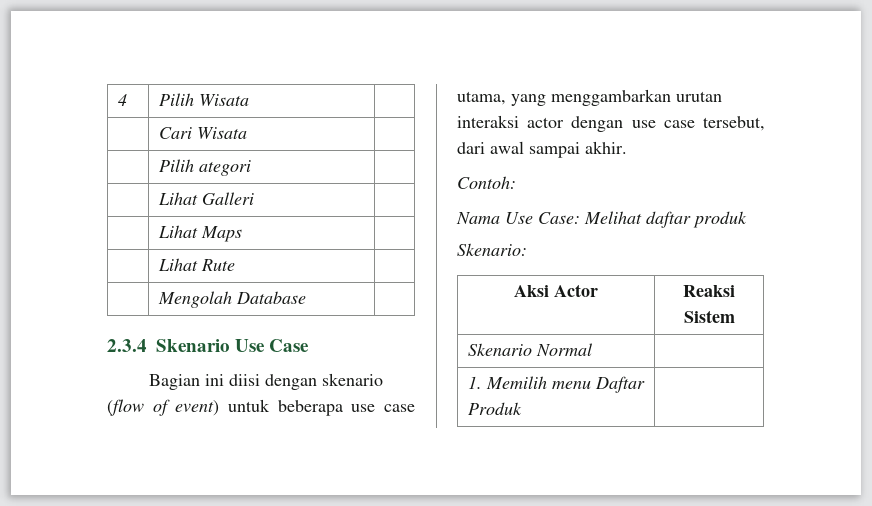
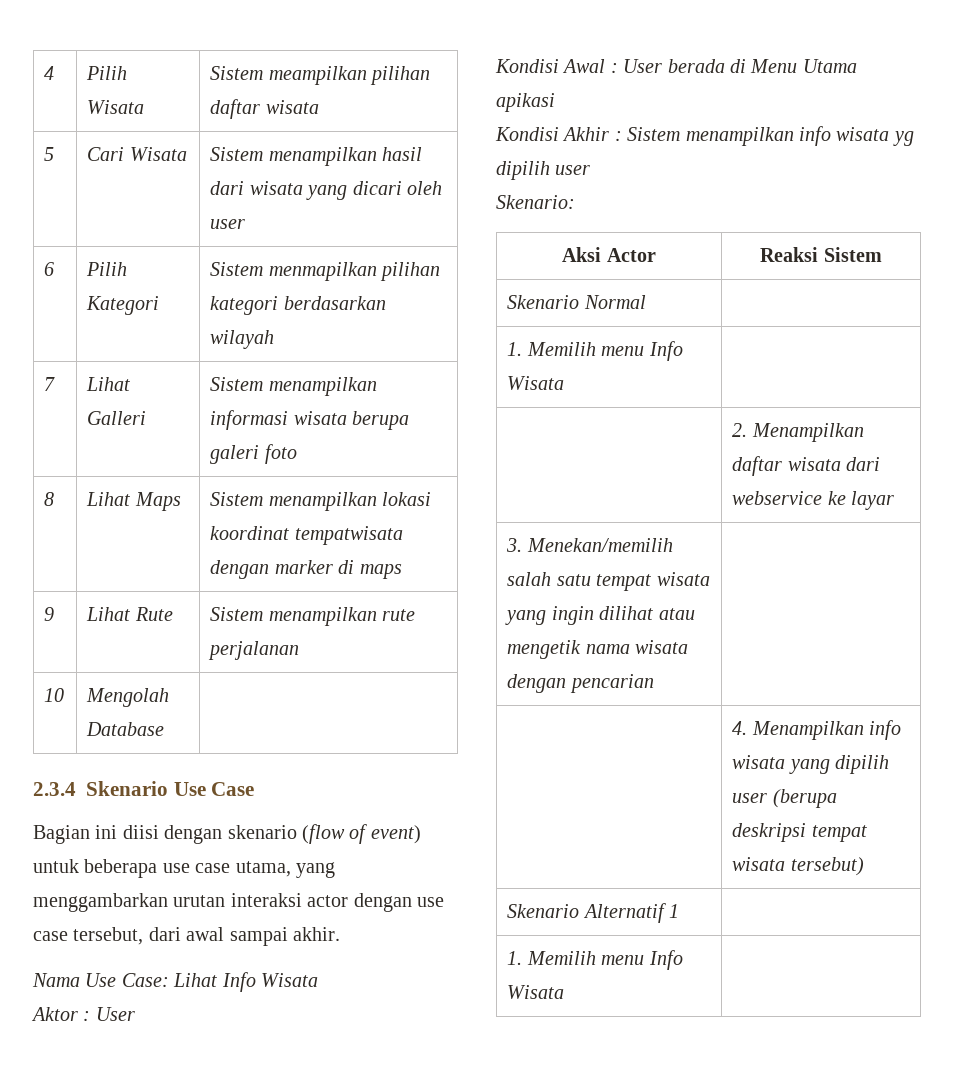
[158,127,247,139] [158,159,251,176] [157,192,254,205] [157,225,242,242] [157,258,235,271] // | Cari Wisata | // | Pilih ategori | // | Lihat Galleri | // | Lihat Maps | // | Lihat Rute | // -> [210,66,431,85] [210,99,319,119] [44,147,55,161] [87,147,187,161] [210,147,423,166] [210,181,442,200] [210,219,246,229] [44,262,55,276] [86,262,128,276] [86,296,160,315] [210,262,441,281] [210,296,386,315] [210,330,275,349] [44,377,56,391] [86,377,131,391] [87,411,147,425] [210,377,377,396] [210,410,410,430] [210,444,297,464] [44,492,55,506] [86,492,181,511] [210,492,432,511] [210,526,403,545] [210,560,402,579] [44,607,55,621] [86,607,173,621] [210,607,416,626] [208,641,300,660] [44,688,65,702] Sistem meampilkan pilihan daftar wisata // 5 | Cari Wisata | Sistem menampilkan hasil dari wisata yang dicari oleh user // 6 | Pilih Kategori | Sistem menmapilkan pilihan kategori berdasarkan wilayah // 7 | Lihat Galleri | Sistem menampilkan informasi wisata berupa galeri foto // 8 | Lihat Maps | Sistem menampilkan lokasi koordinat tempatwisata dengan marker di maps // 9 | Lihat Rute | Sistem menampilkan rute perjalanan // 10
[457,176,516,189] // Contoh: -> (340, 934) none
[584,211,747,228] Melihat daftar produk -> [173,972,318,992] [31,1007,135,1021] [495,59,857,73] [496,93,555,112] [495,126,914,146] [496,161,591,180] Lihat Info Wisata // Aktor : User // Kondisi Awal : User berada di Menu Utama apikasi // Kondisi Akhir : Sistem menampilkan info wisata yg dipilih user
[594,376,645,393] [467,402,522,415] Daftar Produk -> [648,341,683,361] [507,376,565,390] [732,423,864,442] [732,456,881,476] [732,491,895,510] [506,538,673,552] [507,572,710,591] [505,606,695,625] [507,640,689,659] [507,674,654,693] [732,720,902,740] [732,755,890,774] [732,789,837,808] [732,823,867,842] [732,857,864,876] [507,903,680,923] [507,950,683,970] [507,985,565,999] Info Wisata | // | 2. Menampilkan daftar wisata dari webservice ke layar // 3. Menekan/memilih salah satu tempat wisata yang ingin dilihat atau mengetik nama wisata dengan pencarian | // | 4. Menampilkan info wisata yang dipilih user (berupa deskripsi tempat wisata tersebut) // Skenario Alternatif 1 | // 1. Memilih menu Info Wisata

